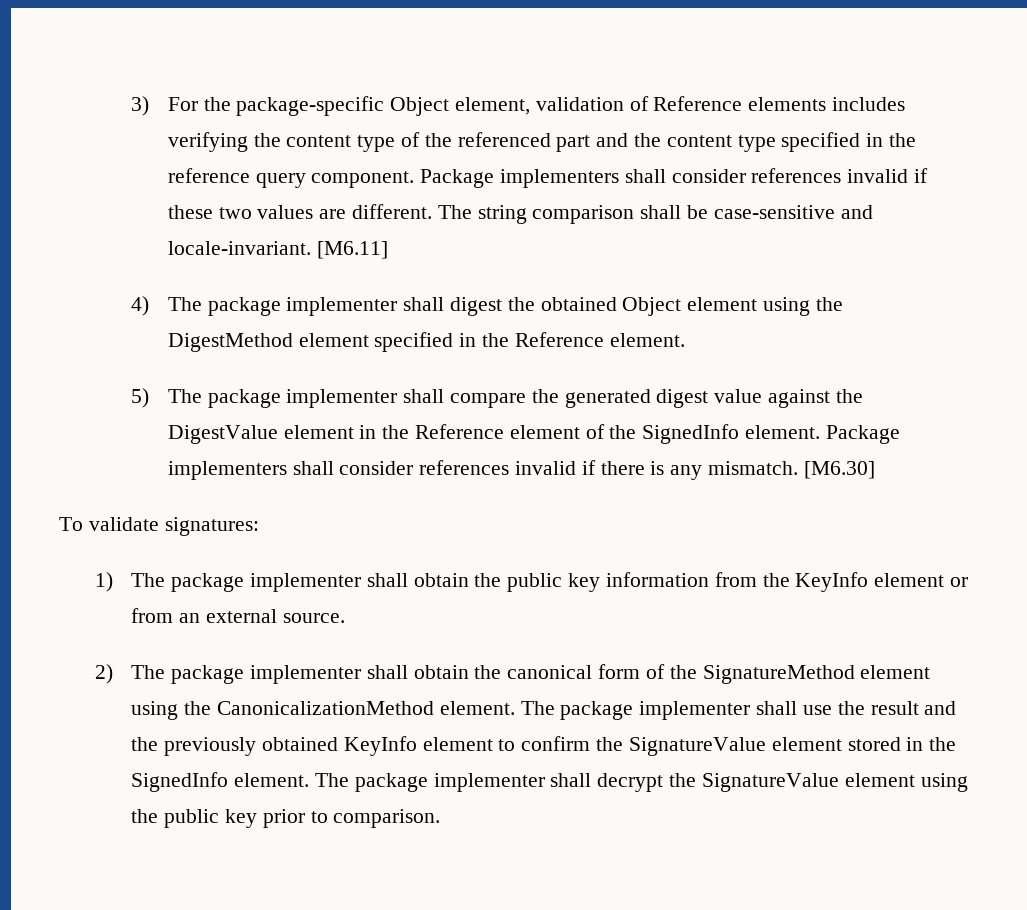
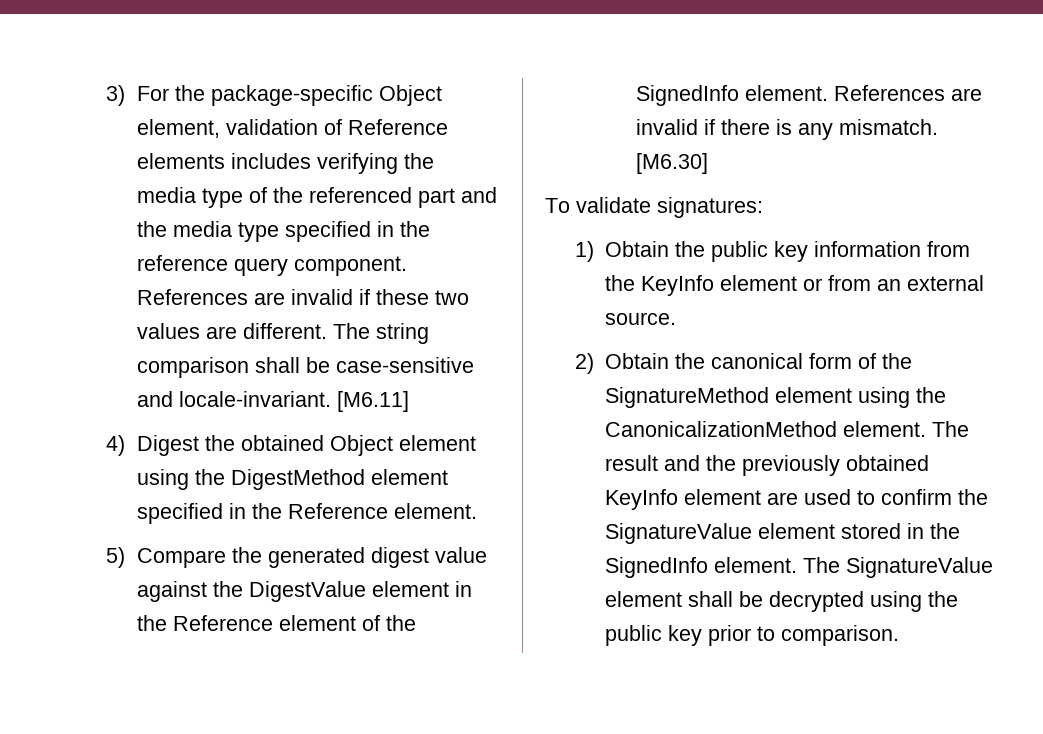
[286,135,352,147] content -> [136,187,196,203] media
[666,135,732,147] content -> [172,221,232,237] media
[420,168,842,188] Package implementers shall consider references -> [136,289,285,305] References are
[167,297,502,316] The package implementer shall digest -> [136,435,199,456] Digest
[167,389,526,408] The package implementer shall compare -> [136,548,226,568] Compare
[825,425,900,444] [167,460,510,480] Package implementers shall consider references -> [833,85,982,101] References are
[131,573,469,592] The package implementer shall obtain -> [605,241,670,257] Obtain
[131,665,469,684] The package implementer shall obtain -> [605,353,670,369] Obtain
[560,701,865,720] package implementer shall use the -> (970, 429) none
(493, 744) none -> [767,489,852,505] are used
[354,773,915,792] package implementer shall decrypt the SignatureValue element -> [846,557,994,578] [605,591,865,612] SignatureValue element shall be decrypted

